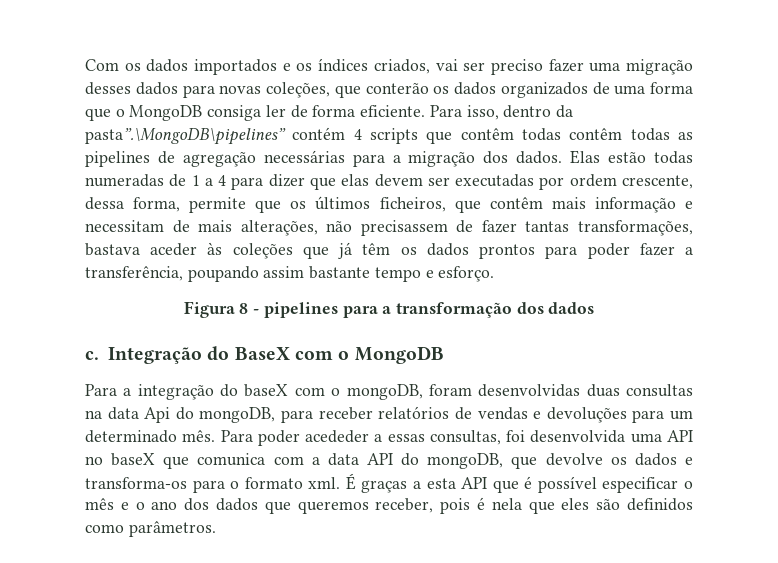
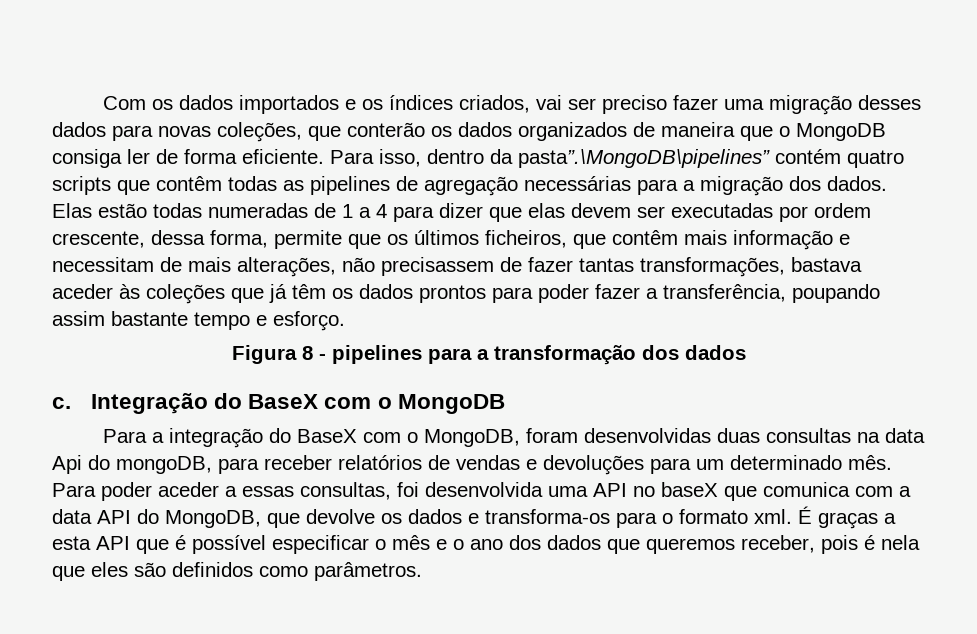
[614,82,693,95] uma forma -> [661,122,735,137] maneira
[353,129,362,140] 4 -> [847,150,904,168] quatro
[569,128,670,141] contêm todas -> (277, 183) none
[244,384,423,400] baseX com o mongoDB, -> [297,429,521,447] BaseX com o MongoDB,
[305,430,370,443] acededer -> [158,482,219,497] aceder
[427,453,504,469] mongoDB, -> [165,510,261,528] MongoDB,

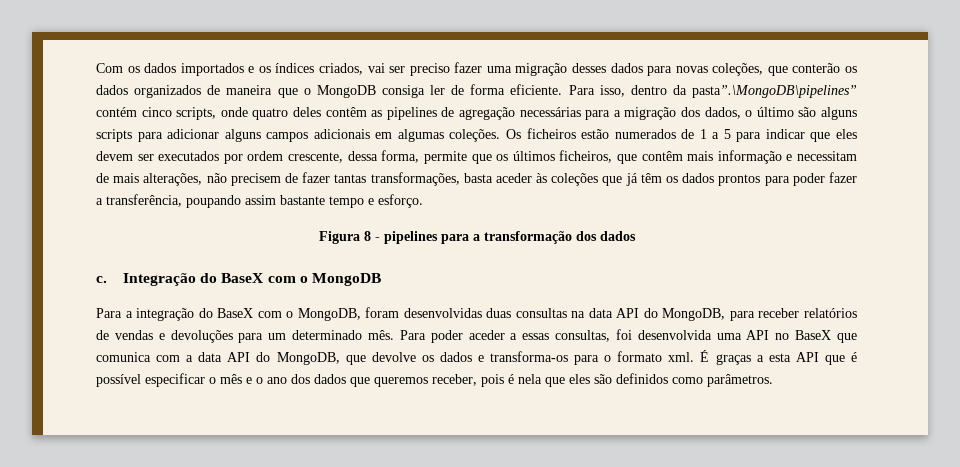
[847,150,904,168] [52,176,277,195] quatro scripts que contêm todas -> [141,107,367,120] cinco scripts, onde quatro deles contêm
[827,176,887,191] [52,203,565,222] dados. Elas estão todas numeradas de 1 a 4 para dizer que elas -> [704,107,858,120] [96,128,857,142] dados, o último são alguns scripts para adicionar alguns campos adicionais em algumas coleções. Os ficheiros estão numerados de 1 a 5 para indicar que eles
[671,203,773,218] executadas -> [158,151,220,161] executados
[381,257,494,276] precisassem -> [230,173,281,186] precisem
[791,257,862,272] bastava -> [463,173,493,183] basta
[52,455,212,474] Api do mongoDB, -> [616,308,726,321] API do MongoDB,
[661,482,718,497] baseX -> [795,330,832,340] BaseX

